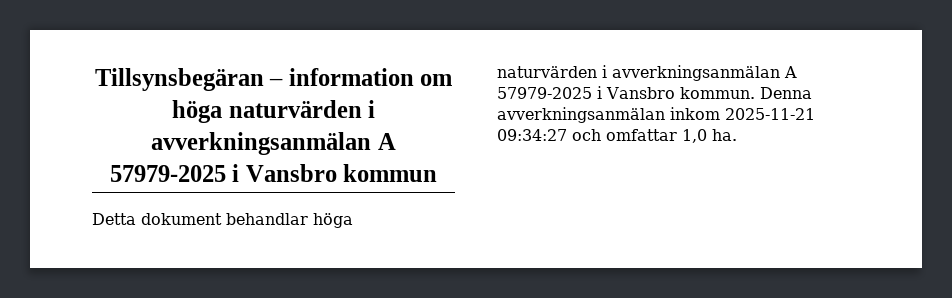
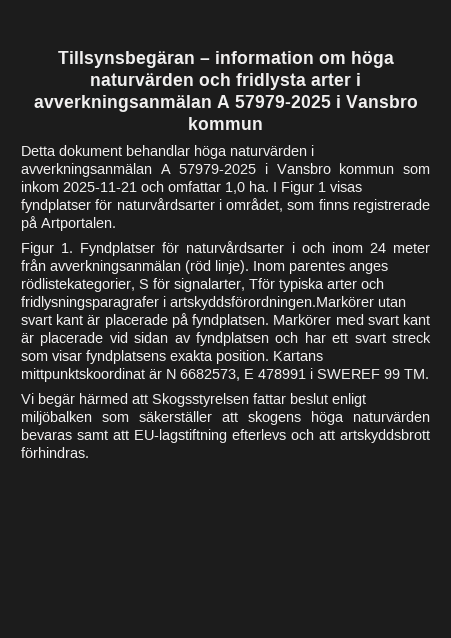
(362, 109) none -> [199,73,351,90] och fridlysta arter
[679,87,812,99] [497,107,665,123] kommun. Denna avverkningsanmälan -> [339,163,430,174] kommun som
[497,129,567,141] 09:34:27 -> (137, 187) none
(737, 135) none -> [273,181,362,195] [21,198,430,213] [21,216,116,231] [21,241,430,256] [21,259,388,274] [21,278,384,292] [21,296,406,310] [21,313,431,328] [21,332,431,346] [21,350,323,364] [21,368,429,382] [21,393,366,407] [21,411,430,425] [21,429,430,443] [21,447,89,458] I Figur 1 visas fyndplatser för naturvårdsarter i området, som finns registrerade på Artportalen. // Figur 1. Fyndplatser för naturvårdsarter i och inom 24 meter från avverkningsanmälan (röd linje). Inom parentes anges rödlistekategorier, S för signalarter, Tför typiska arter och fridlysningsparagrafer i artskyddsförordningen.Markörer utan svart kant är placerade på fyndplatsen. Markörer med svart kant är placerade vid sidan av fyndplatsen och har ett svart streck som visar fyndplatsens exakta position. Kartans mittpunktskoordinat är N 6682573, E 478991 i SWEREF 99 TM. // Vi begär härmed att Skogsstyrelsen fattar beslut enligt miljöbalken som säkerställer att skogens höga naturvärden bevaras samt att EU-lagstiftning efterlevs och att artskyddsbrott förhindras.

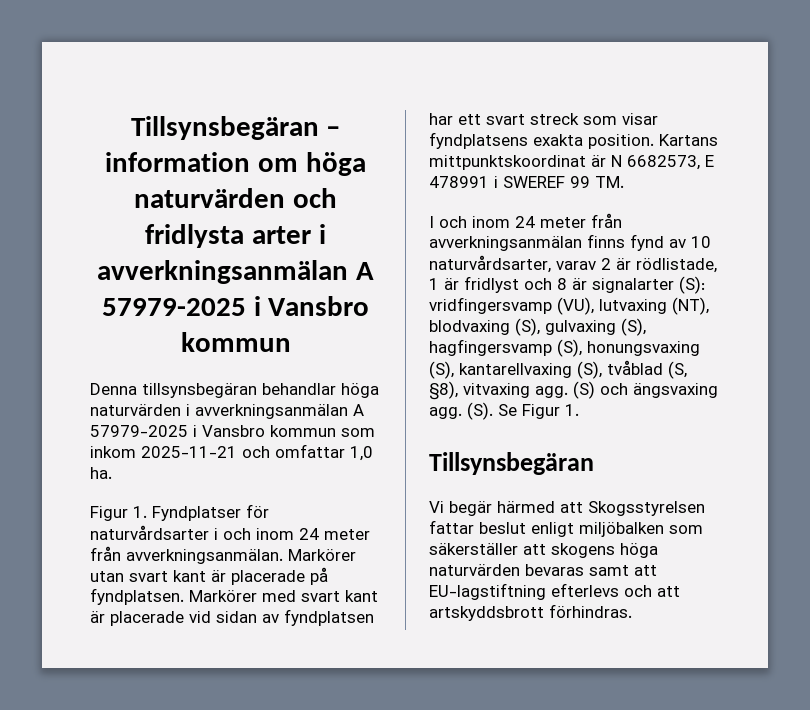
[21,145,122,156] Detta dokument -> [90,383,257,398] Denna tillsynsbegäran
[273,181,362,195] [21,198,430,213] [21,216,116,231] I Figur 1 visas fyndplatser för naturvårdsarter i området, som finns registrerade på Artportalen. -> (112, 473) none
[50,260,388,274] [21,278,384,292] [21,296,374,310] avverkningsanmälan (röd linje). Inom parentes anges rödlistekategorier, S för signalarter, Tför typiska arter och fridlysningsparagrafer i artskyddsförordningen.Markörer -> [126,549,356,564] avverkningsanmälan. Markörer
[275,332,299,343] och -> (374, 617) none
(429, 374) none -> [429,213,622,228] [429,234,711,251] [429,255,717,273] [429,276,705,294] [429,297,709,315] [429,318,646,336] [429,339,700,357] [429,360,687,379] [429,381,718,400] [429,402,579,420] [429,452,594,475] // I och inom 24 meter från avverkningsanmälan finns fynd av 10 naturvårdsarter, varav 2 är rödlistade, 1 är fridlyst och 8 är signalarter (S): vridfingersvamp (VU), lutvaxing (NT), blodvaxing (S), gulvaxing (S), hagfingersvamp (S), honungsvaxing (S), kantarellvaxing (S), tvåblad (S, §8), vitvaxing agg. (S) och ängsvaxing agg. (S). Se Figur 1. // Tillsynsbegäran

